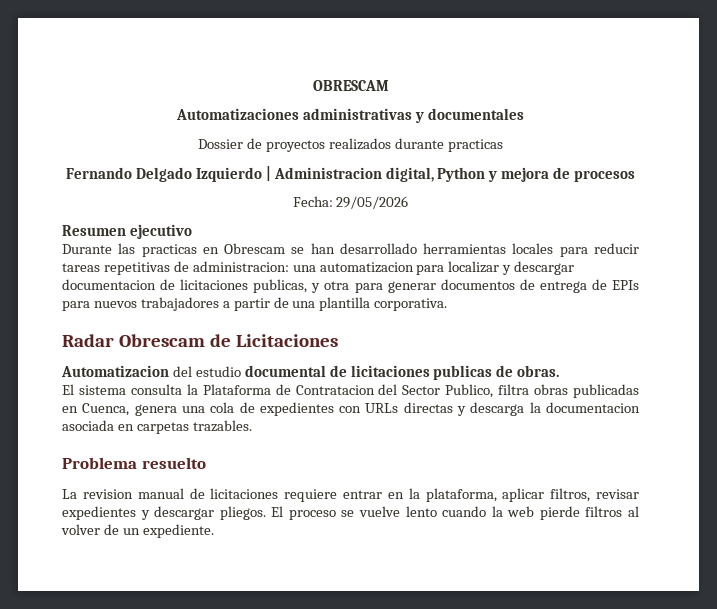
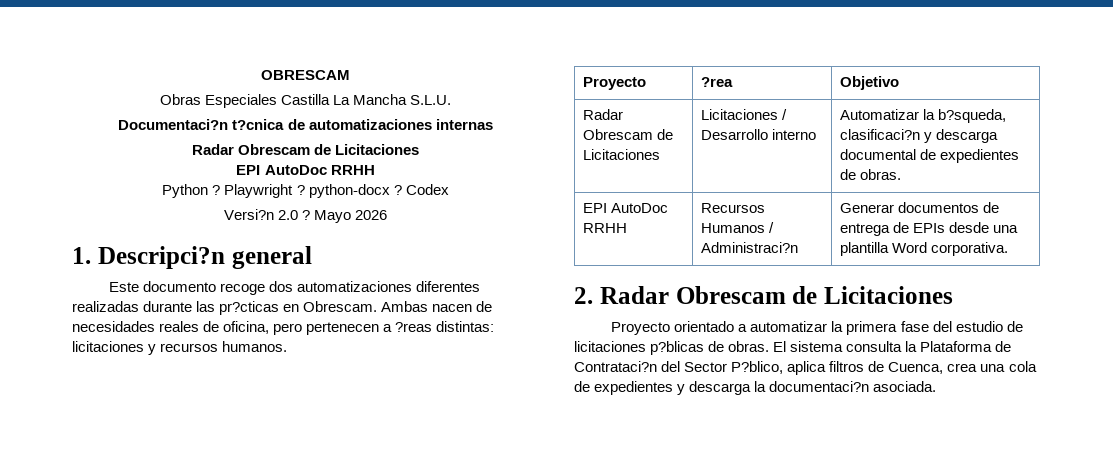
[176,108,524,123] [198,138,503,152] [65,166,636,182] [292,196,409,209] [62,224,192,239] [62,243,639,257] [62,261,575,275] [62,279,639,293] [62,297,448,311] [62,334,338,347] [61,365,169,377] Automatizaciones administrativas y documentales // Dossier de proyectos realizados durante practicas // Fernando Delgado Izquierdo | Administracion digital, Python y mejora de procesos // Fecha: 29/05/2026 // Resumen ejecutivo // Durante las practicas en Obrescam se han desarrollado herramientas locales para reducir tareas repetitivas de administracion: una automatizacion para localizar y descargar documentacion de licitaciones publicas, y otra para generar documentos de entrega de EPIs para nuevos trabajadores a partir de una plantilla corporativa. // Radar Obrescam de Licitaciones // Automatizacion -> [159,94,452,108] [118,119,493,130] [191,144,420,155] [236,165,375,175] [162,184,449,198] [223,209,388,223] [72,246,312,269] [109,281,481,295] [72,301,493,315] [72,321,495,335] [72,341,288,355] [582,77,646,90] [700,77,733,87] [839,76,899,90] [582,109,623,120] [582,129,673,140] [582,149,660,160] [700,109,787,120] [700,129,816,140] [839,109,1006,123] [839,129,998,143] [839,149,1019,163] [839,169,901,180] [582,203,668,213] [582,223,627,233] [700,203,765,213] [700,222,774,233] [700,242,798,253] [839,202,999,213] [839,222,1018,236] [839,242,1008,256] [574,286,953,304] [611,321,929,335] Obras Especiales Castilla La Mancha S.L.U. // Documentaci?n t?cnica de automatizaciones internas // Radar Obrescam de Licitaciones // EPI AutoDoc RRHH // Python ? Playwright ? python-docx ? Codex // Versi?n 2.0 ? Mayo 2026 // 1. Descripci?n general // Este documento recoge dos automatizaciones diferentes realizadas durante las pr?cticas en Obrescam. Ambas nacen de necesidades reales de oficina, pero pertenecen a ?reas distintas: licitaciones y recursos humanos. // Proyecto | ?rea | Objetivo // Radar Obrescam de Licitaciones | Licitaciones / Desarrollo interno | Automatizar la b?squeda, clasificaci?n y descarga documental de expedientes de obras. // EPI AutoDoc RRHH | Recursos Humanos / Administraci?n | Generar documentos de entrega de EPIs desde una plantilla Word corporativa. // 2. Radar Obrescam de Licitaciones // Proyecto orientado a automatizar la primera fase
[244,365,560,380] documental de licitaciones publicas de obras. // -> [1006,321,1023,332] [574,341,770,355] de licitaciones p?blicas de obras.
[295,385,375,395] Contratacion -> [574,361,657,372] Contrataci?n
[445,384,640,398] [62,402,641,416] [62,420,252,434] [62,457,206,469] [62,488,639,502] [62,506,639,520] [61,524,214,538] Publico, filtra obras publicadas en Cuenca, genera una cola de expedientes con URLs directas y descarga la documentacion asociada en carpetas trazables. // Problema resuelto // La revision manual de licitaciones requiere entrar en la plataforma, aplicar filtros, revisar expedientes y descargar pliegos. El proceso se vuelve lento cuando la web pierde filtros al volver de un expediente. -> [731,361,1037,375] [574,381,937,395] P?blico, aplica filtros de Cuenca, crea una cola de expedientes y descarga la documentaci?n asociada.

